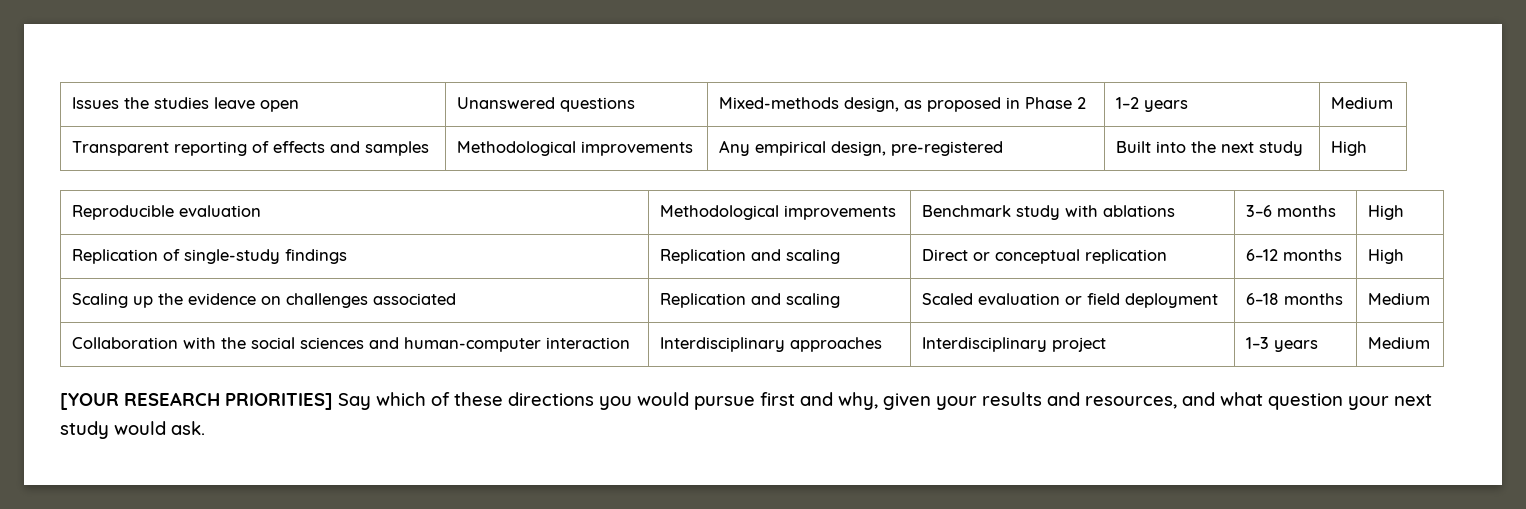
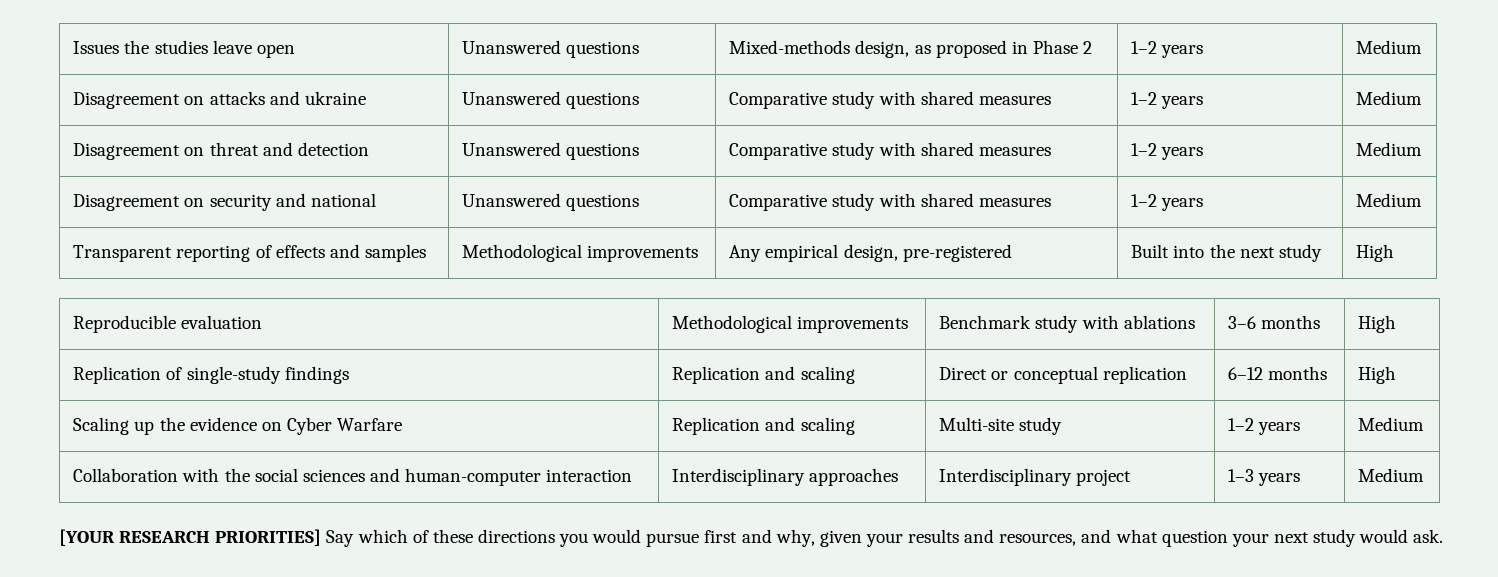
(1393, 103) none -> [73,91,366,109] [462,91,640,109] [729,91,1051,109] [1131,92,1204,109] [1356,91,1423,105] [73,142,369,160] [462,142,640,160] [729,142,1051,160] [1131,143,1204,160] [1356,142,1423,156] [73,193,376,211] [462,193,640,211] [729,193,1051,211] [1131,194,1204,211] [1356,193,1423,207] // Disagreement on attacks and ukraine | Unanswered questions | Comparative study with shared measures | 1–2 years | Medium // Disagreement on threat and detection | Unanswered questions | Comparative study with shared measures | 1–2 years | Medium // Disagreement on security and national | Unanswered questions | Comparative study with shared measures | 1–2 years | Medium
[285,293,456,308] [659,293,840,308] [921,293,1218,308] [1245,293,1343,305] challenges associated | Replication and scaling | Scaled evaluation or field deployment | 6–18 months -> [286,417,403,435] [672,417,855,435] [939,417,1063,435] [1228,418,1301,435] Cyber Warfare | Replication and scaling | Multi-site study | 1–2 years

